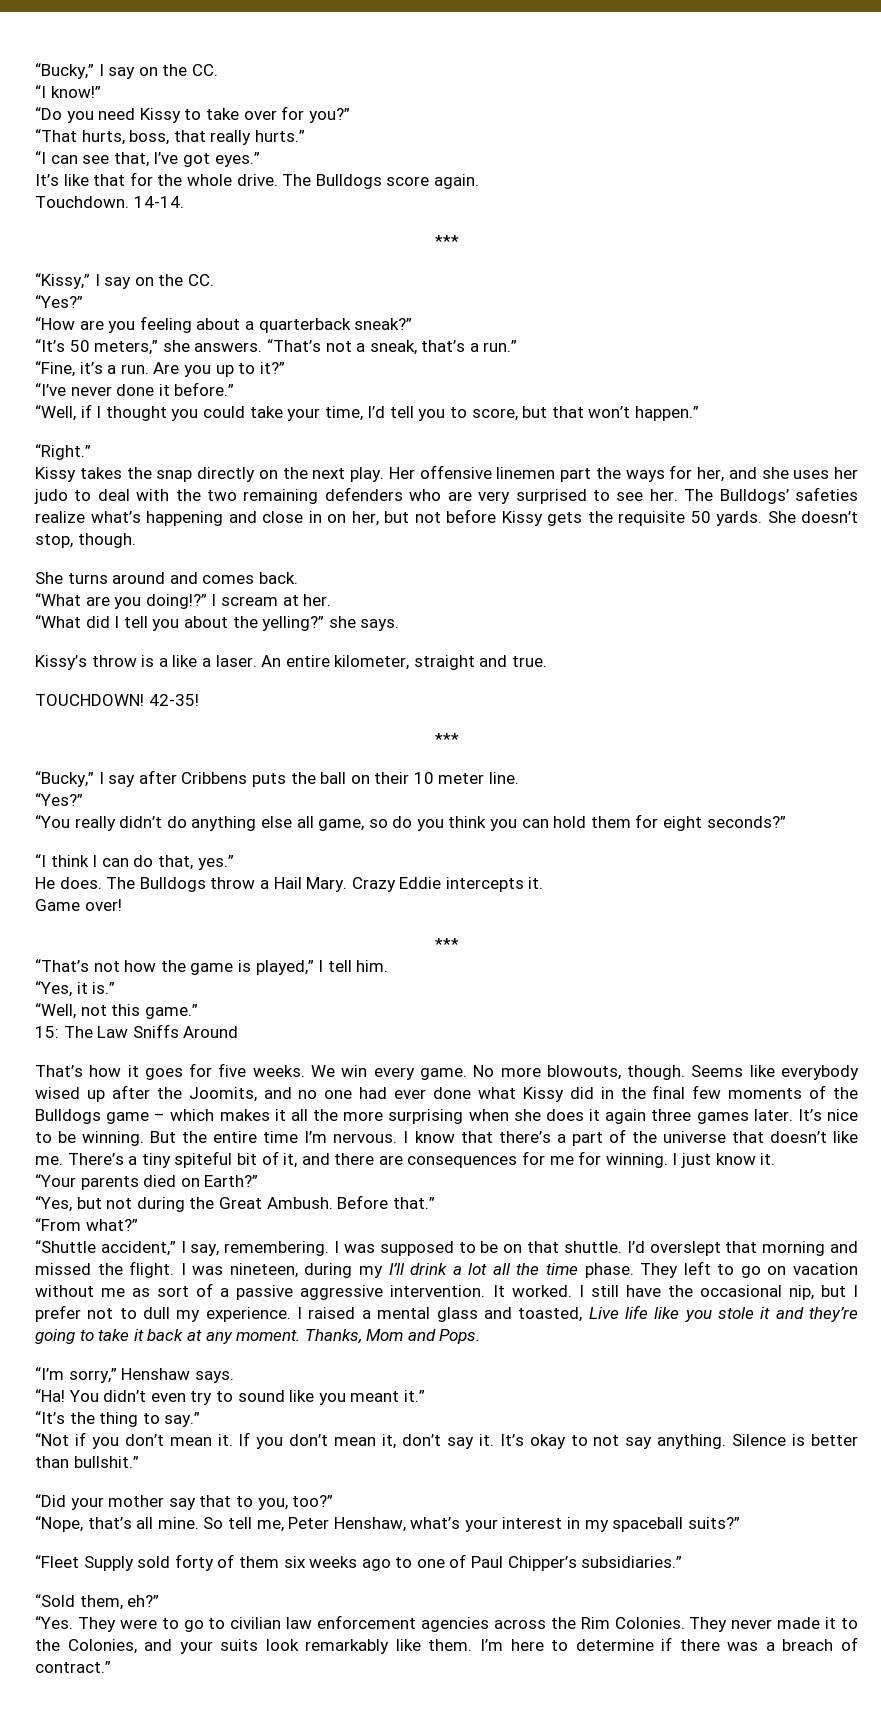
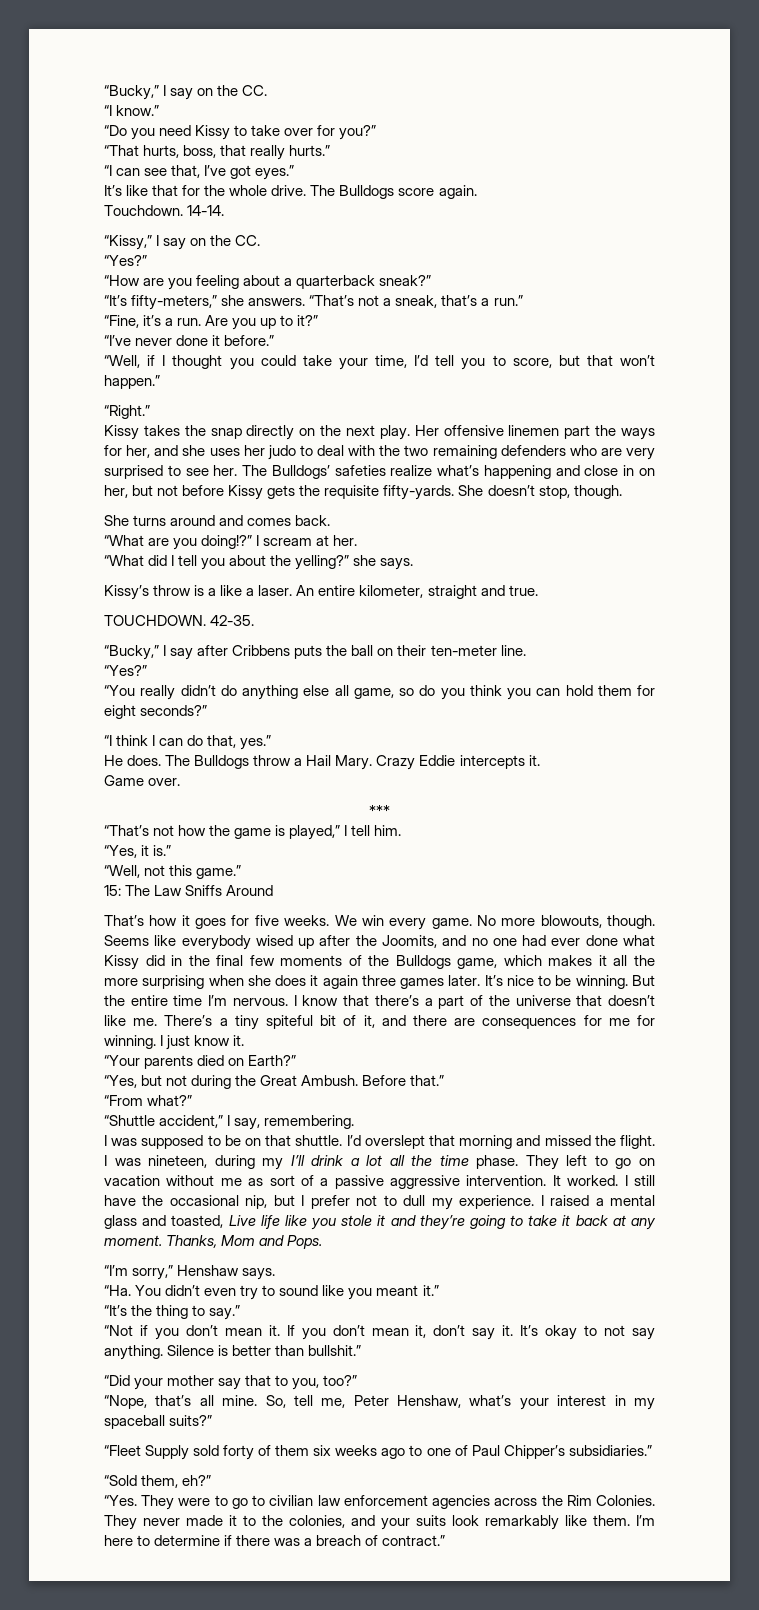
[50,86,101,98] know!” -> [116,105,160,116] know.”
[434,235,459,247] // *** -> (225, 210) none
[69,340,159,355] 50 meters,” -> [131,295,218,310] fifty-meters,”
[690,511,762,526] 50 yards. -> [383,485,455,500] fifty-yards.
[35,694,199,706] [434,733,459,745] TOUCHDOWN! 42-35! // *** -> [104,615,255,626] TOUCHDOWN. 42-35.
[413,772,485,784] 10 meter -> [430,645,497,656] ten-meter
[84,899,122,911] over! -> [148,778,181,786] over.
[106,1112,166,1124] game – -> [457,958,498,969] game,
(330, 1248) none -> (355, 1122) //
[35,1389,65,1402] “Ha! -> [104,1285,131,1296] “Ha.
[203,1517,224,1529] So -> [265,1395,286,1408] So,
[67,1639,137,1654] Colonies, -> [289,1515,345,1528] colonies,

